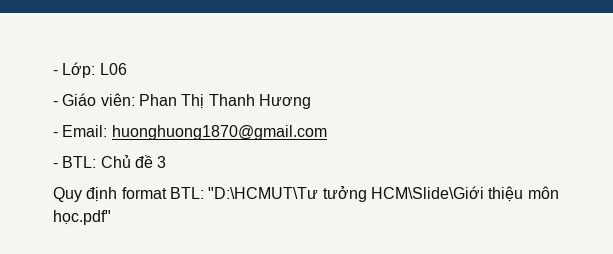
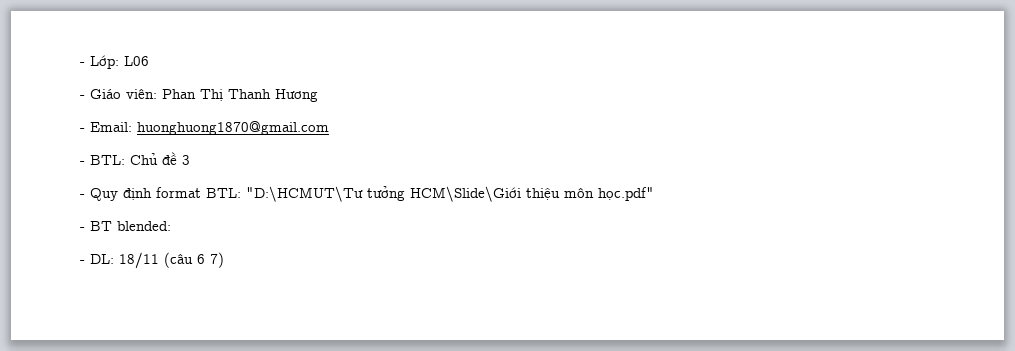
(167, 162) none -> [80,194,85,198] -
(111, 217) none -> [80,221,171,231] [80,252,224,269] // - BT blended: // - DL: 18/11 (câu 6 7)

